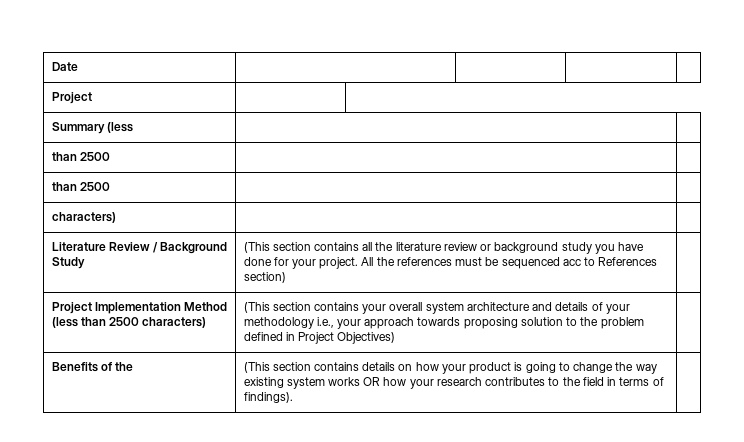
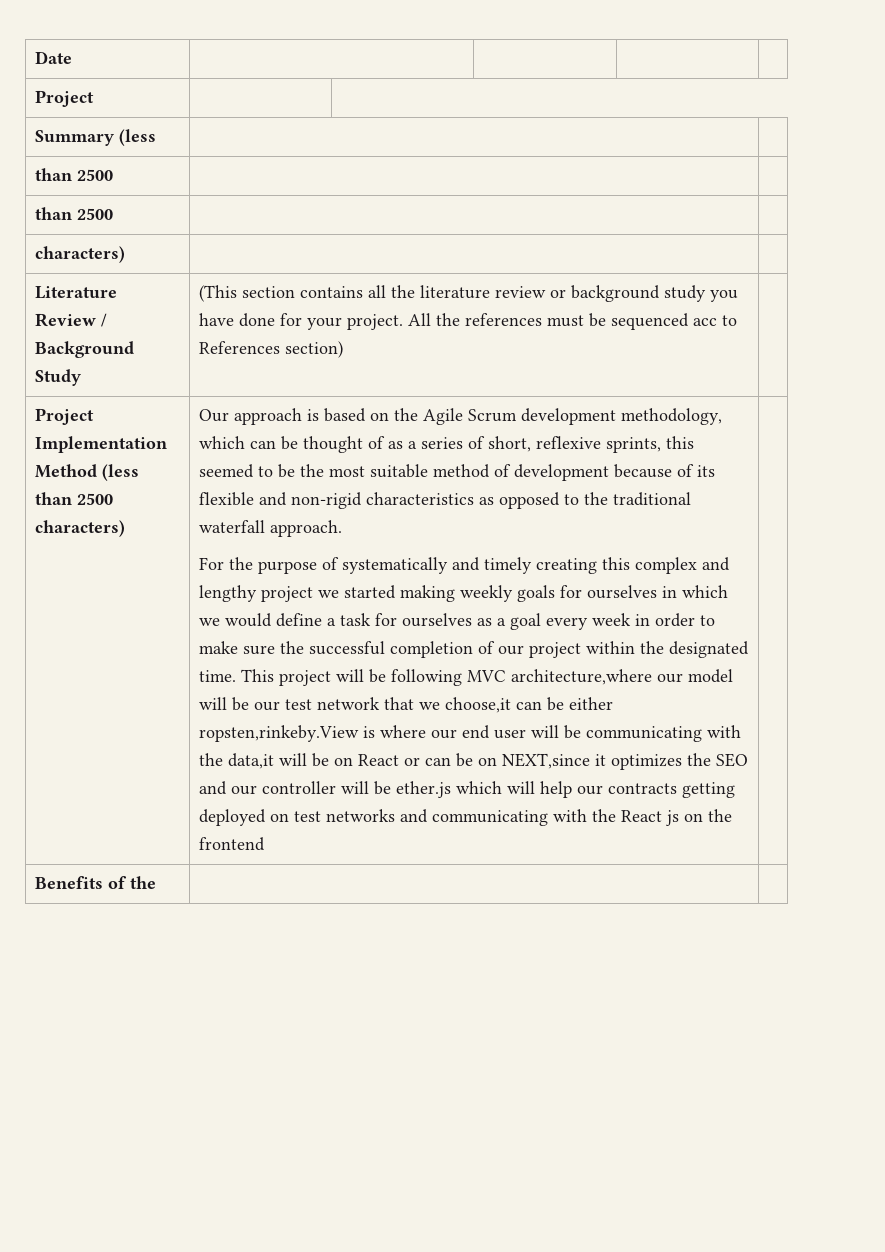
[243,302,630,314] [243,317,644,329] [243,332,396,344] [51,362,133,372] [243,362,657,374] [243,377,664,389] [243,392,293,403] (This section contains your overall system architecture and details of your methodology i.e., your approach towards proposing solution to the problem defined in Project Objectives) | // Benefits of the | (This section contains details on how your product is going to change the way existing system works OR how your research contributes to the field in terms of findings). -> [198,408,722,425] [198,436,694,453] [198,464,715,481] [198,492,691,509] [198,520,342,537] [198,557,730,574] [198,585,728,602] [198,613,715,630] [198,641,749,658] [198,669,733,686] [198,697,613,713] [198,725,741,742] [198,753,748,770] [198,781,735,798] [198,809,732,826] [198,837,265,851] [34,876,156,889] Our approach is based on the Agile Scrum development methodology, which can be thought of as a series of short, reflexive sprints, this seemed to be the most suitable method of development because of its flexible and non-rigid characteristics as opposed to the traditional waterfall approach. // For the purpose of systematically and timely creating this complex and lengthy project we started making weekly goals for ourselves in which we would define a task for ourselves as a goal every week in order to make sure the successful completion of our project within the designated time. This project will be following MVC architecture,where our model will be our test network that we choose,it can be either ropsten,rinkeby.View is where our end user will be communicating with the data,it will be on React or can be on NEXT,since it optimizes the SEO and our controller will be ether.js which will help our contracts getting deployed on test networks and communicating with the React js on the frontend | // Benefits of the |

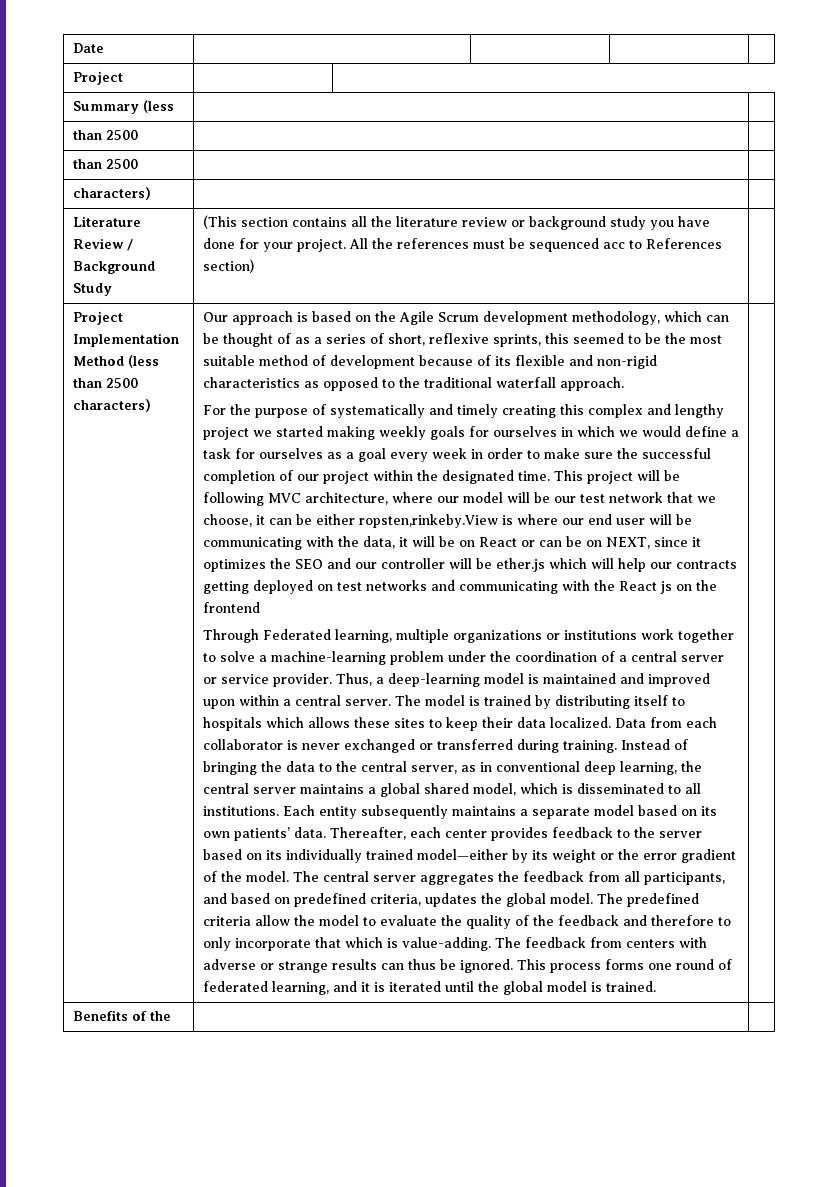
[510,669,652,685] architecture,where -> [304,492,433,505] architecture, where
[444,697,511,713] choose,it -> [202,514,265,527] choose, it
[227,753,274,769] data,it -> [362,536,408,549] data, it
[501,753,590,769] NEXT,since -> [605,537,688,549] NEXT, since
(265, 844) none -> [202,629,734,643] [202,651,724,665] [202,673,710,687] [202,695,685,709] [202,717,717,731] [202,739,688,753] [202,761,702,775] [202,783,701,797] [202,805,717,819] [202,827,702,841] [202,849,736,863] [202,871,725,885] [202,893,699,907] [202,915,731,929] [202,937,707,951] [202,959,732,973] [202,981,656,995] // Through Federated learning, multiple organizations or institutions work together to solve a machine-learning problem under the coordination of a central server or service provider. Thus, a deep-learning model is maintained and improved upon within a central server. The model is trained by distributing itself to hospitals which allows these sites to keep their data localized. Data from each collaborator is never exchanged or transferred during training. Instead of bringing the data to the central server, as in conventional deep learning, the central server maintains a global shared model, which is disseminated to all institutions. Each entity subsequently maintains a separate model based on its own patients’ data. Thereafter, each center provides feedback to the server based on its individually trained model—either by its weight or the error gradient of the model. The central server aggregates the feedback from all participants, and based on predefined criteria, updates the global model. The predefined criteria allow the model to evaluate the quality of the feedback and therefore to only incorporate that which is value-adding. The feedback from centers with adverse or strange results can thus be ignored. This process forms one round of federated learning, and it is iterated until the global model is trained.

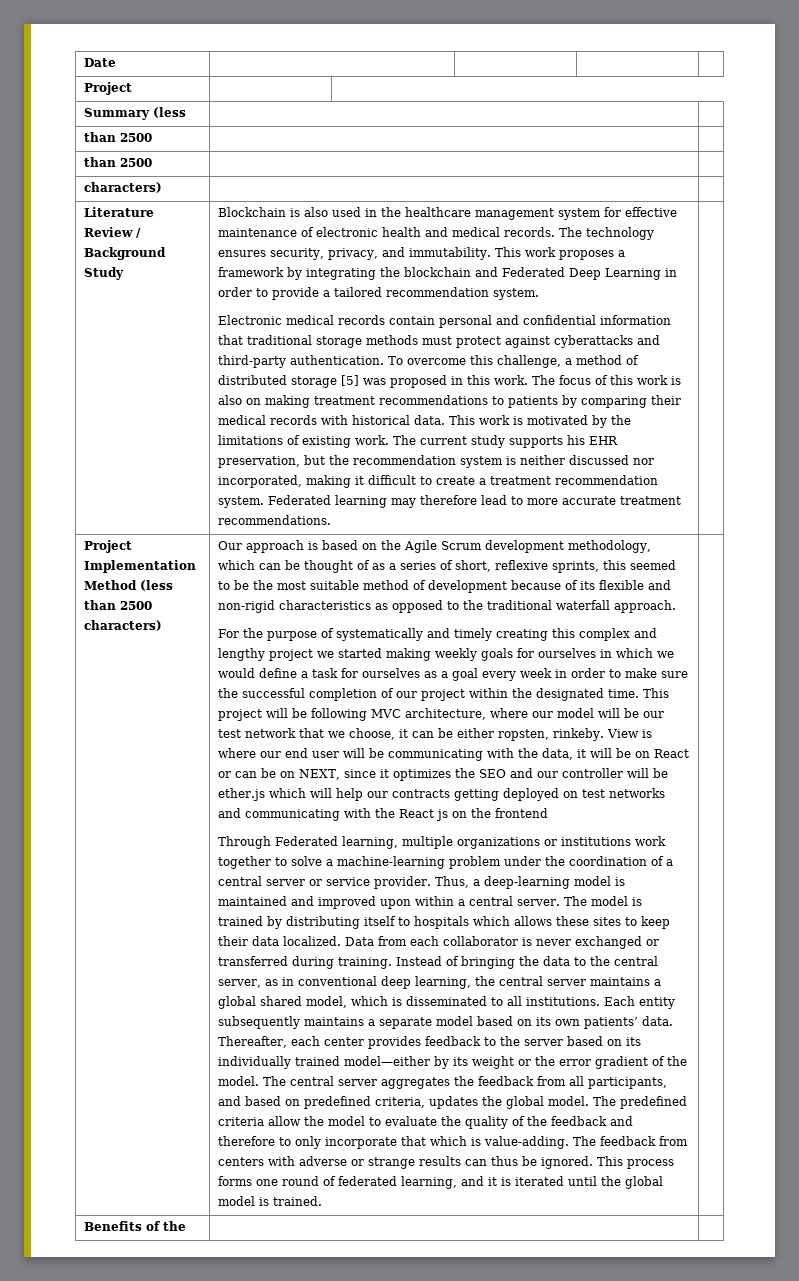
[202,215,710,230] [202,238,722,252] [202,259,254,273] (This section contains all the literature review or background study you have done for your project. All the references must be sequenced acc to References section) -> [217,207,677,220] [217,227,654,240] [217,247,625,260] [217,267,677,280] [217,287,539,300] [217,315,671,328] [217,335,660,348] [217,355,639,368] [217,375,681,388] [217,395,681,408] [217,415,631,428] [217,435,618,448] [217,455,654,468] [217,475,658,488] [217,495,681,508] [217,515,331,525] Blockchain is also used in the healthcare management system for effective maintenance of electronic health and medical records. The technology ensures security, privacy, and immutability. This work proposes a framework by integrating the blockchain and Federated Deep Learning in order to provide a tailored recommendation system. // Electronic medical records contain personal and confidential information that traditional storage methods must protect against cyberattacks and third-party authentication. To overcome this challenge, a method of distributed storage [5] was proposed in this work. The focus of this work is also on making treatment recommendations to patients by comparing their medical records with historical data. This work is motivated by the limitations of existing work. The current study supports his EHR preservation, but the recommendation system is neither discussed nor incorporated, making it difficult to create a treatment recommendation system. Federated learning may therefore lead to more accurate treatment recommendations.
[358,514,498,528] ropsten,rinkeby.View -> [497,728,639,741] ropsten, rinkeby. View

